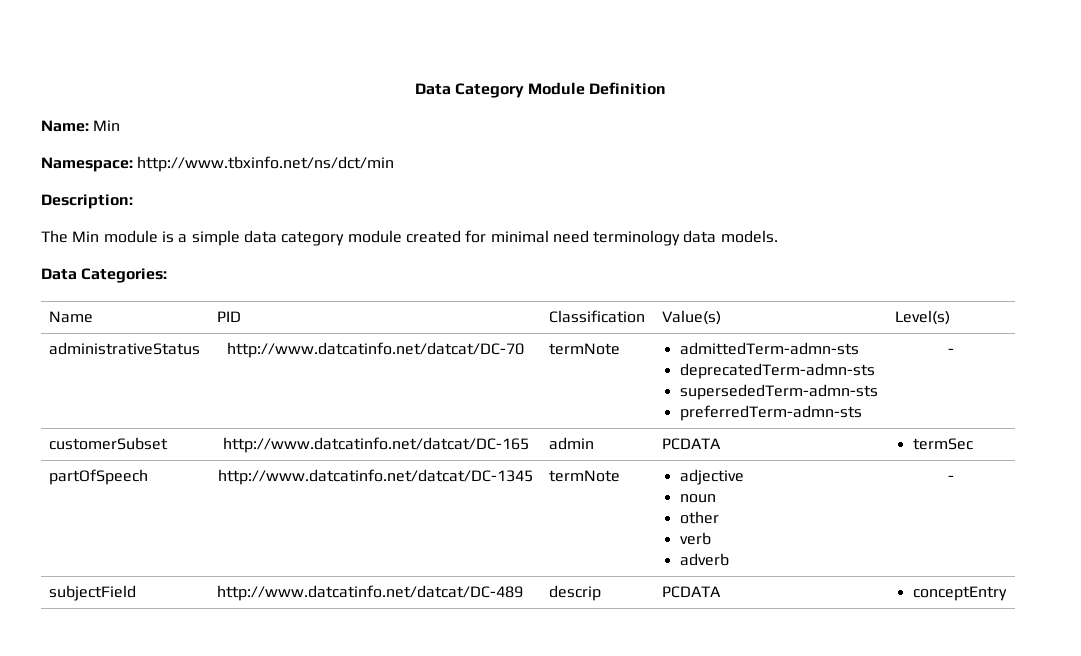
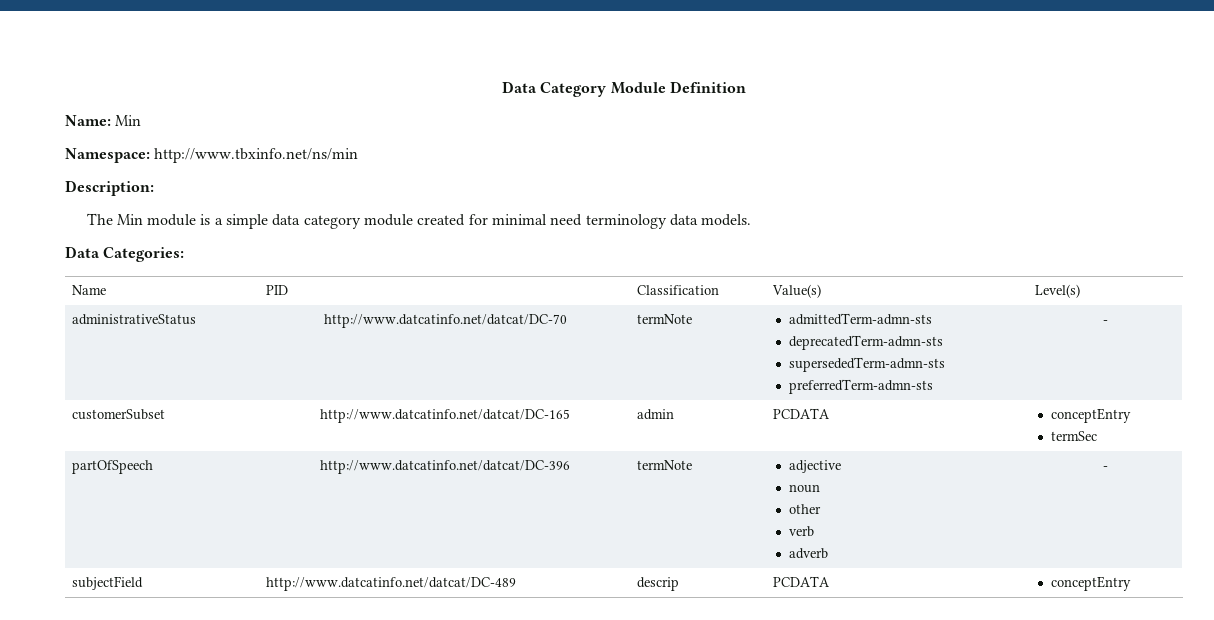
[137,156,395,172] http://www.tbxinfo.net/ns/dct/min -> [154,148,359,163] http://www.tbxinfo.net/ns/min
(722, 444) none -> [1050,408,1131,423] conceptEntry //
[218,469,533,485] http://www.datcatinfo.net/datcat/DC-1345 -> [320,460,570,474] http://www.datcatinfo.net/datcat/DC-396

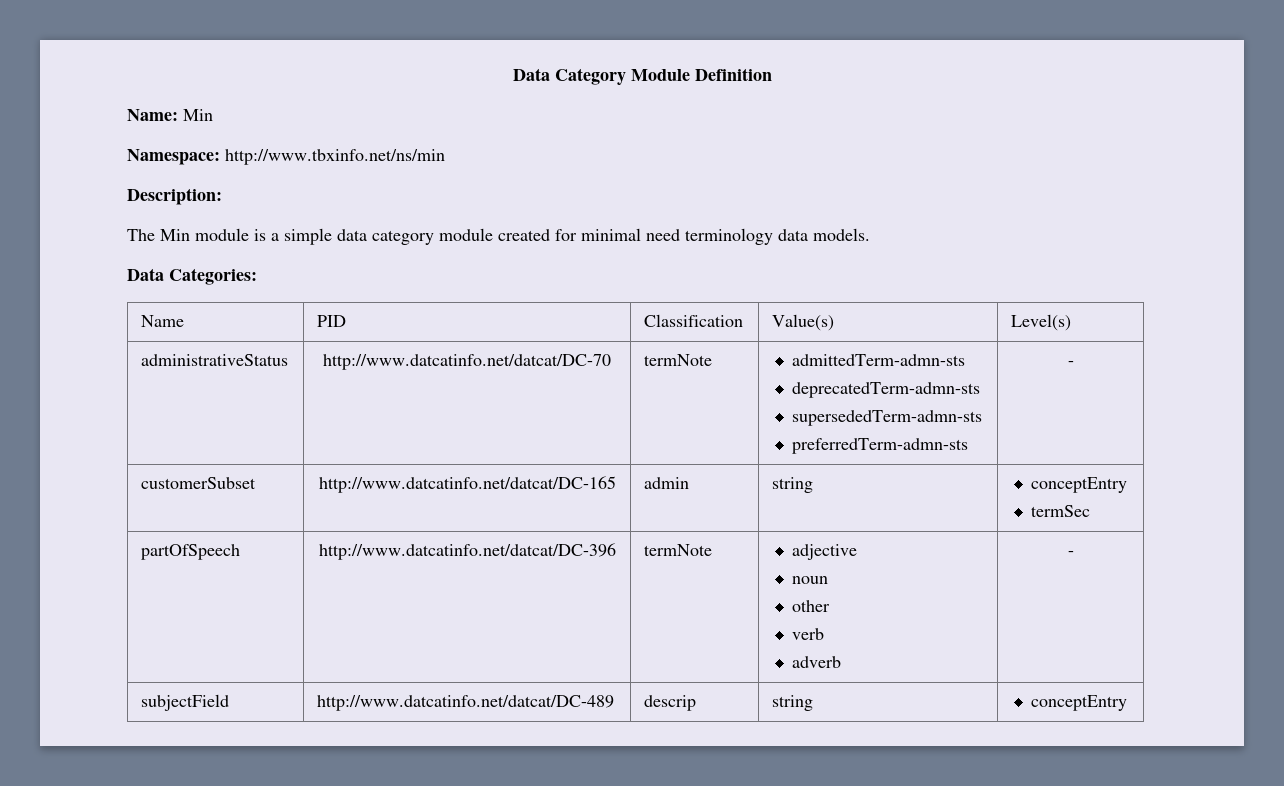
[772,408,830,419] PCDATA -> [772,477,814,493] string
[772,576,830,587] PCDATA -> [772,695,814,711] string

